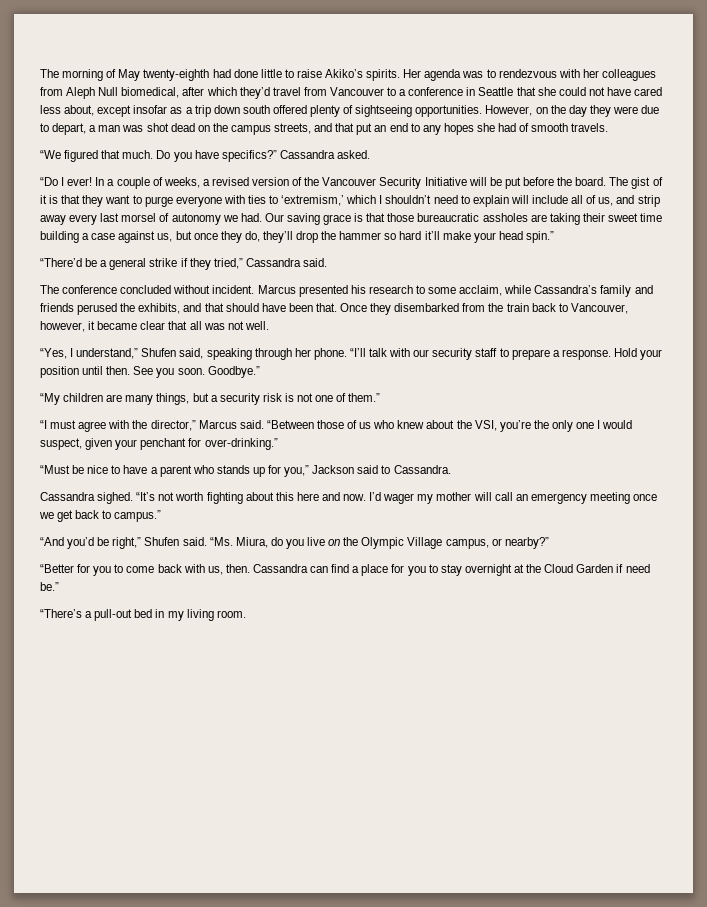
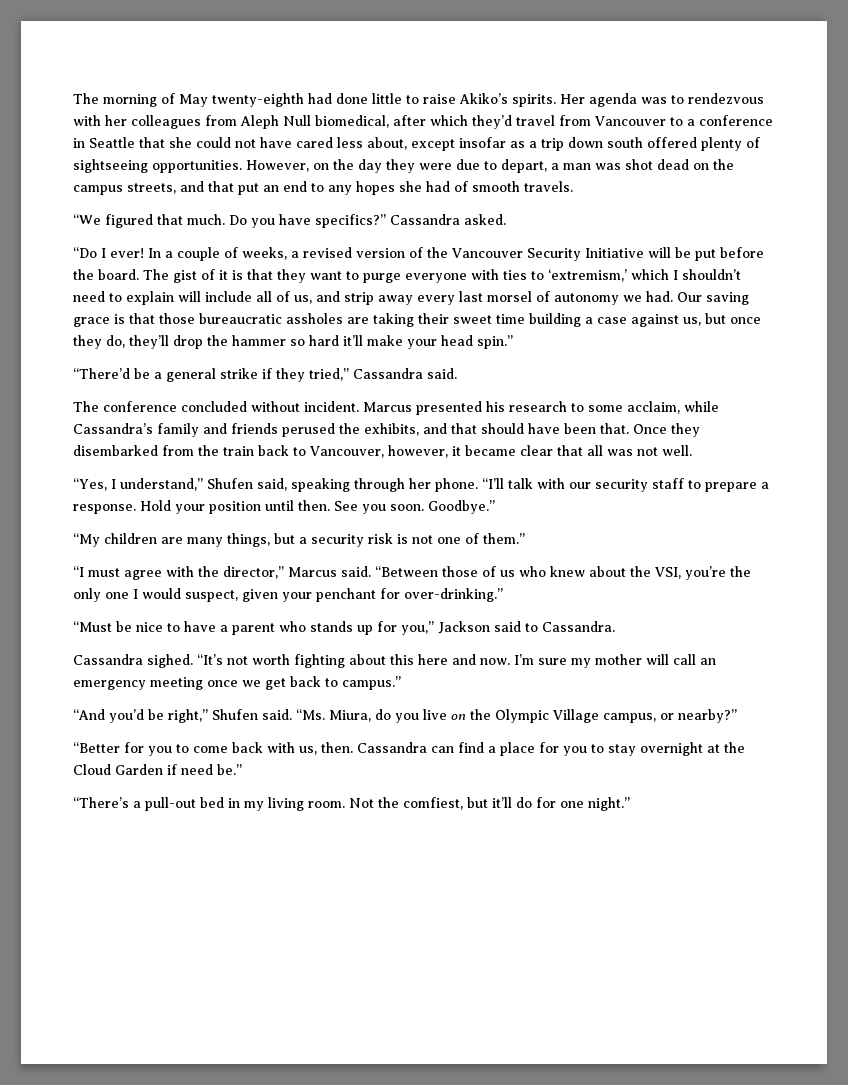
[369,492,415,504] I’d wager -> [514,654,567,665] I’m sure
(246, 614) none -> [349,797,630,811] Not the comfiest, but it’ll do for one night.”

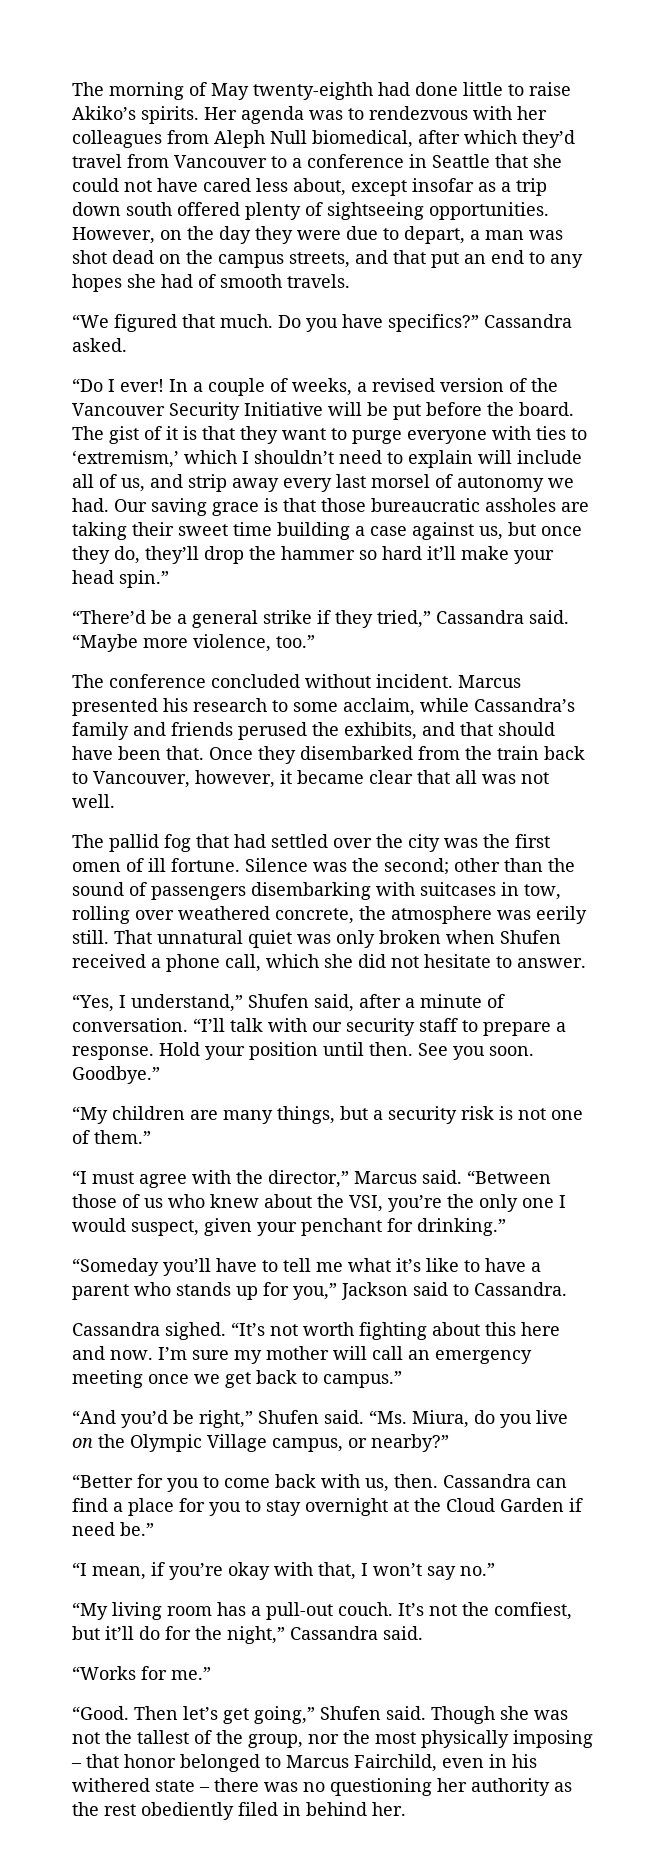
(457, 373) none -> [72,634,315,652] “Maybe more violence, too.”
(692, 450) none -> [72,834,550,852] [72,858,575,875] [72,882,561,900] [72,906,587,924] [72,930,561,948] [72,954,586,972] // The pallid fog that had settled over the city was the first omen of ill fortune. Silence was the second; other than the sound of passengers disembarking with suitcases in tow, rolling over weathered concrete, the atmosphere was eerily still. That unnatural quiet was only broken when Shufen received a phone call, which she did not hesitate to answer.
[291,478,478,492] speaking through her phone. -> [359,994,505,1008] [72,1018,188,1032] after a minute of conversation.
[404,588,503,602] [73,621,163,632] over-drinking.” // “Must be nice -> [417,1218,506,1236] [72,1258,459,1276] drinking.” // “Someday you’ll have to tell me what it’s like
[73,797,374,811] “There’s a pull-out bed in my living room. Not -> [72,1562,495,1580] [72,1602,457,1620] “I mean, if you’re okay with that, I won’t say no.” // “My living room has a pull-out couch. It’s not
[560,797,630,811] one night.” -> [195,1626,423,1644] [72,1666,211,1680] [72,1706,568,1724] [72,1730,593,1748] [71,1754,537,1772] [72,1778,572,1796] [72,1802,406,1820] the night,” Cassandra said. // “Works for me.” // “Good. Then let’s get going,” Shufen said. Though she was not the tallest of the group, nor the most physically imposing – that honor belonged to Marcus Fairchild, even in his withered state – there was no questioning her authority as the rest obediently filed in behind her.

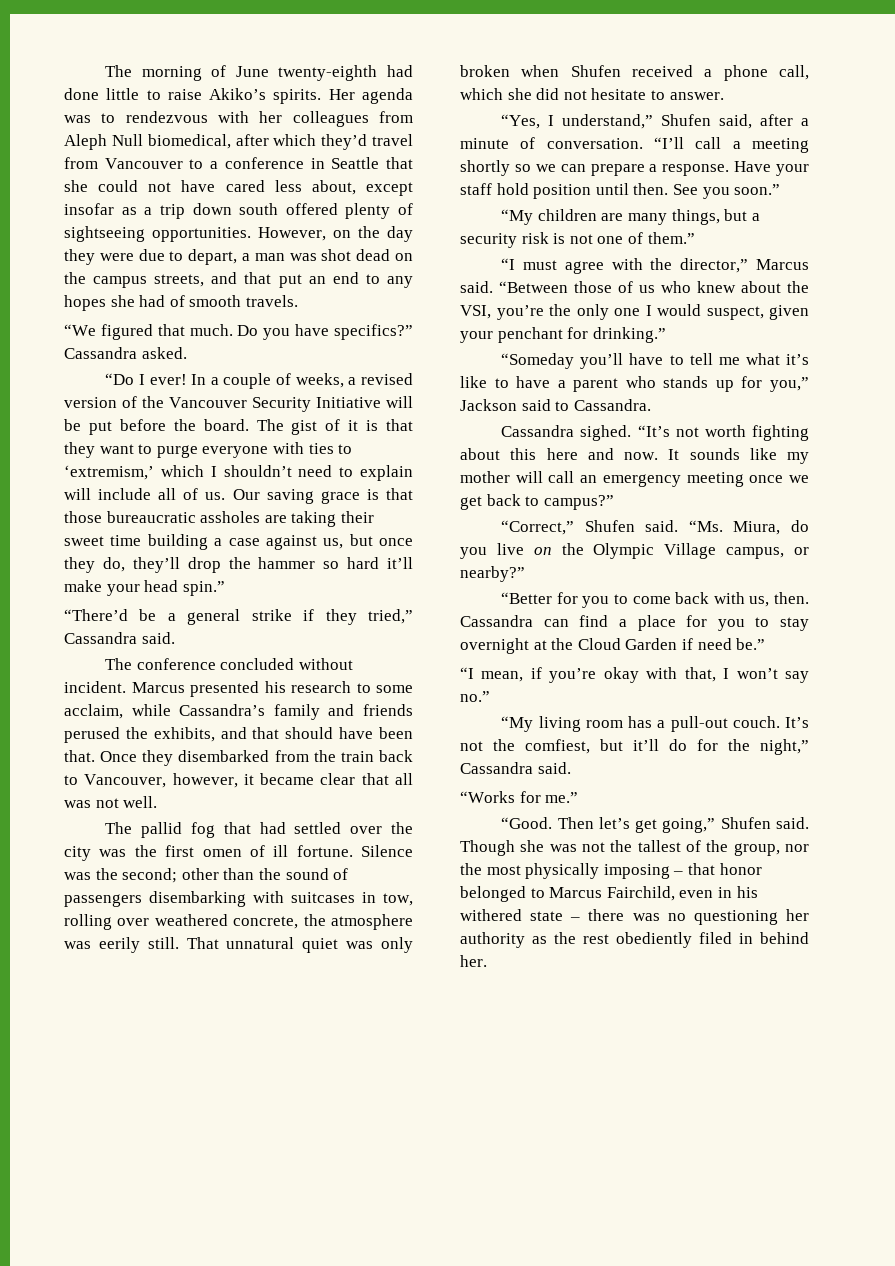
[211,83,249,100] May -> [235,66,269,77] June
[121,474,574,492] [72,498,109,512] us, and strip away every last morsel of autonomy we had. -> [205,492,226,500] us.
[72,634,315,652] “Maybe more violence, too.” -> (175, 638) none
[230,1018,566,1036] [72,1042,245,1060] talk with our security staff to prepare a response. Hold your -> [695,137,809,153] [460,160,809,176] [460,183,529,195] call a meeting shortly so we can prepare a response. Have your staff hold
[489,1046,534,1056] [72,1066,160,1084] soon. Goodbye.” -> [734,184,781,195] soon.”
[158,1347,229,1360] I’m sure -> [668,448,777,460] It sounds like
[323,1371,402,1388] [72,1410,253,1428] campus.” // “And you’d be right,” -> [543,495,614,510] [501,520,575,535] campus?” // “Correct,”

